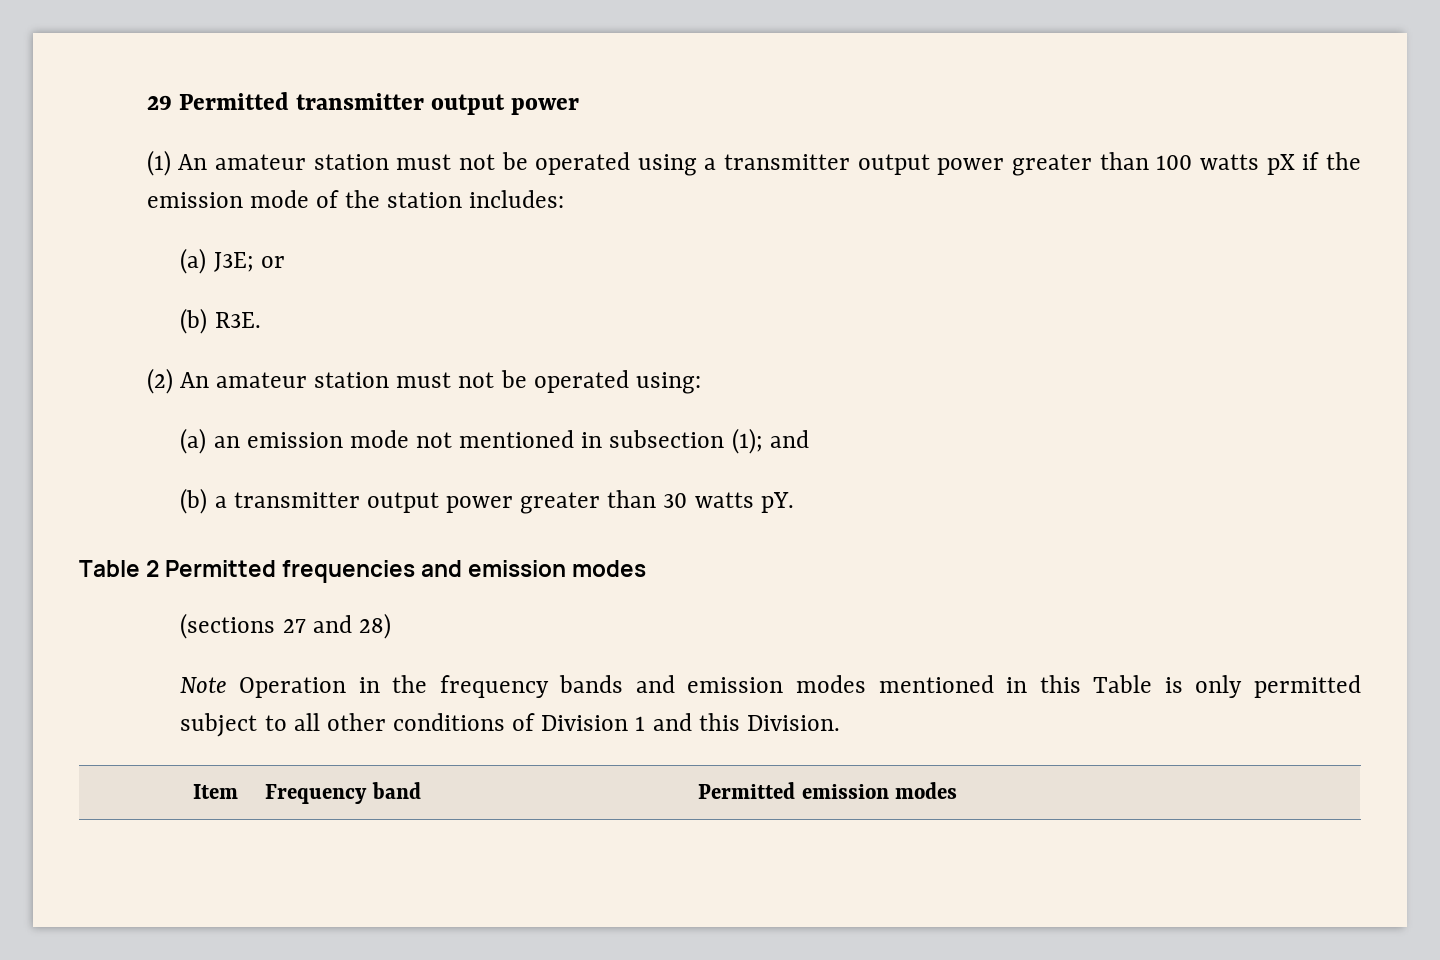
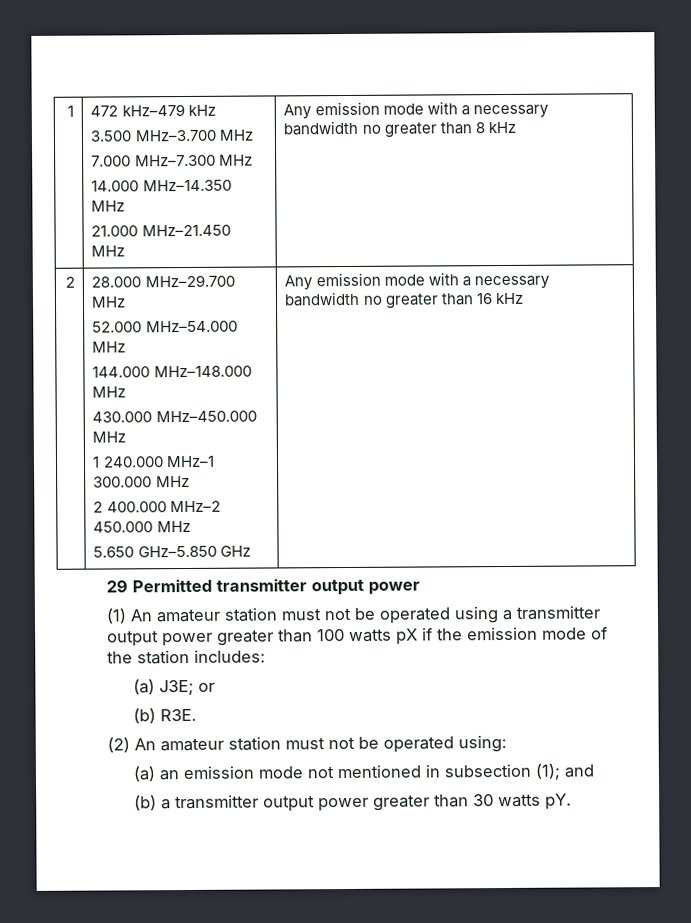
(146, 102) none -> [66,105,74,117] [90,104,216,117] [90,129,253,142] [91,154,253,167] [91,179,232,192] [91,200,126,212] [91,224,231,237] [91,245,126,257] [283,101,549,120] [283,120,516,138] [64,276,75,288] [91,274,235,288] [91,296,127,308] [92,320,238,333] [92,341,127,353] [92,365,252,378] [92,386,127,398] [92,410,257,423] [92,431,127,443] [92,455,215,468] [93,475,190,488] [93,500,221,513] [93,520,191,533] [93,545,251,558] [284,272,550,291] [284,291,524,309] 1 | 472 kHz–479 kHz // 3.500 MHz–3.700 MHz // 7.000 MHz–7.300 MHz // 14.000 MHz–14.350 MHz // 21.000 MHz–21.450 MHz | Any emission mode with a necessary bandwidth no greater than 8 kHz // 2 | 28.000 MHz–29.700 MHz // 52.000 MHz–54.000 MHz // 144.000 MHz–148.000 MHz // 430.000 MHz–450.000 MHz // 1 240.000 MHz–1 300.000 MHz // 2 400.000 MHz–2 450.000 MHz // 5.650 GHz–5.850 GHz | Any emission mode with a necessary bandwidth no greater than 16 kHz //
[79,560,647,583] [180,613,391,639] [180,675,1362,698] [180,713,840,737] [192,784,238,799] [265,782,421,804] [698,782,958,799] // Table 2 Permitted frequencies and emission modes // (sections 27 and 28) // Note Operation in the frequency bands and emission modes mentioned in this Table is only permitted subject to all other conditions of Division 1 and this Division. // Item | Frequency band | Permitted emission modes -> (572, 801) none

